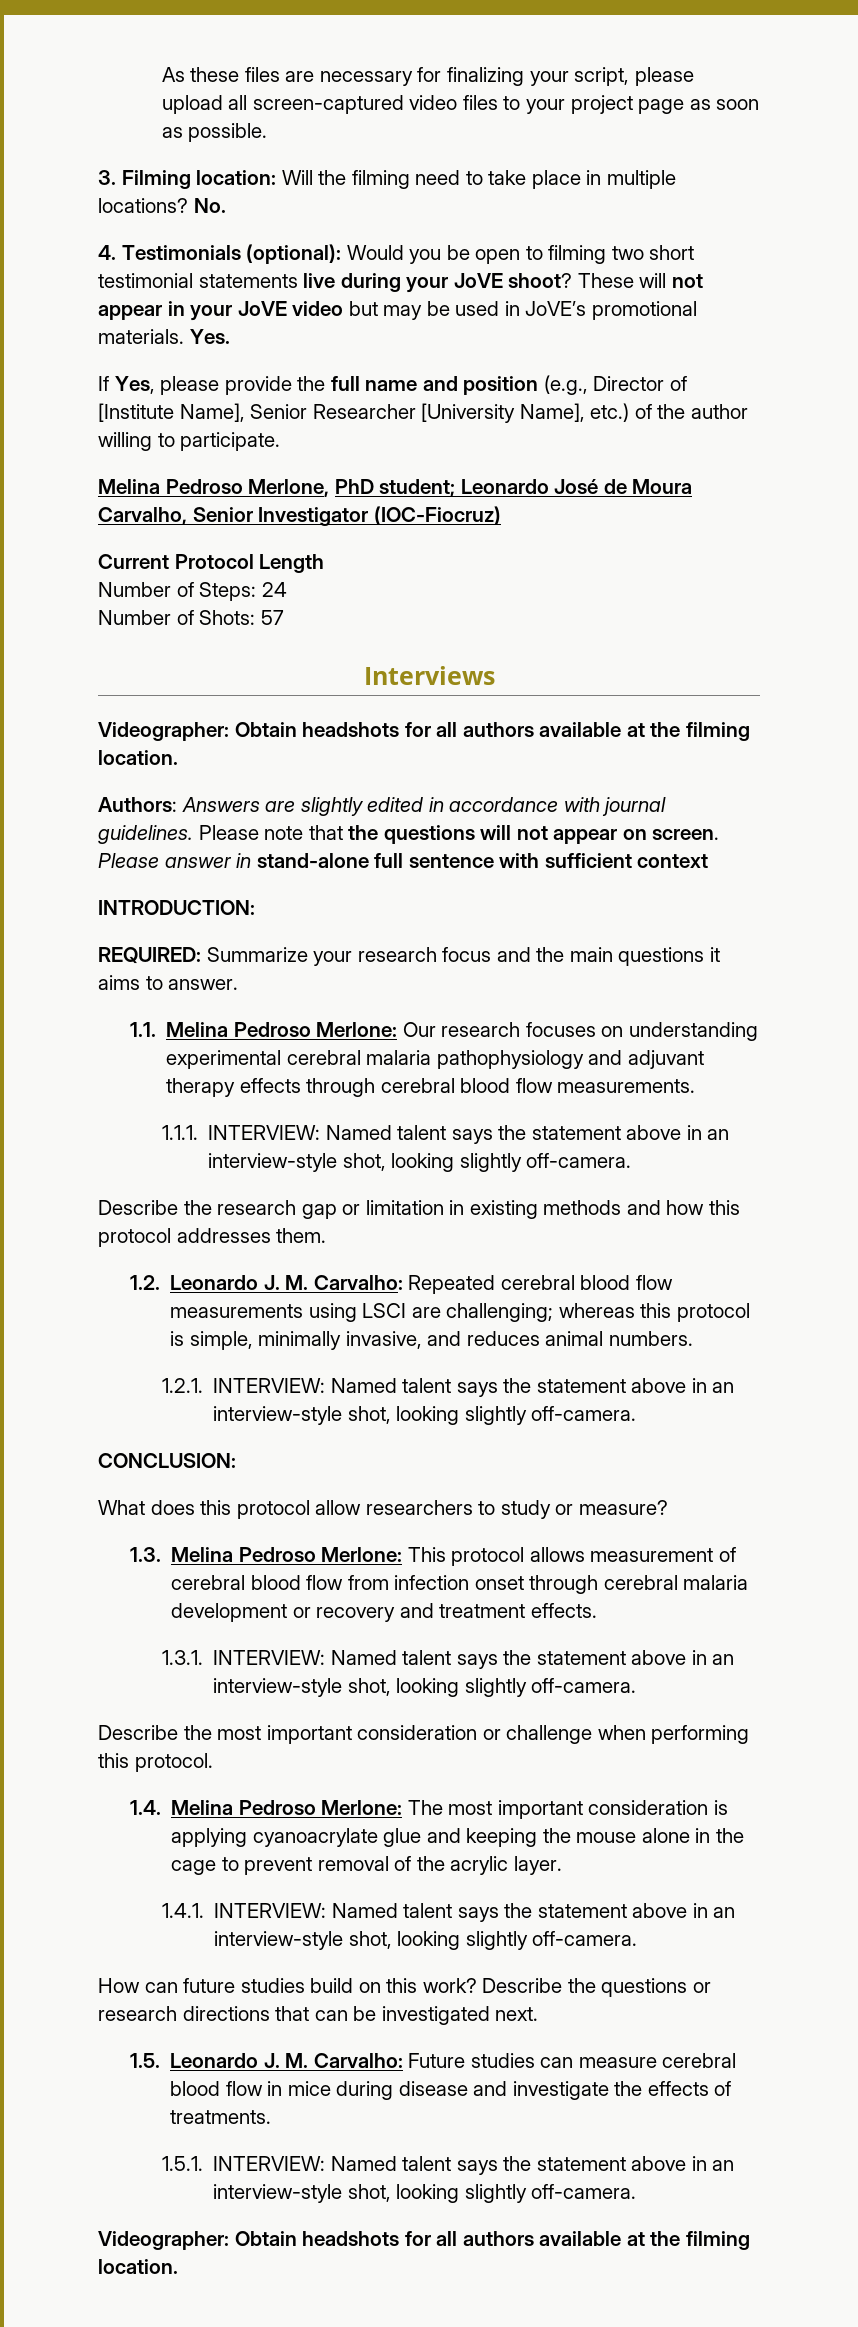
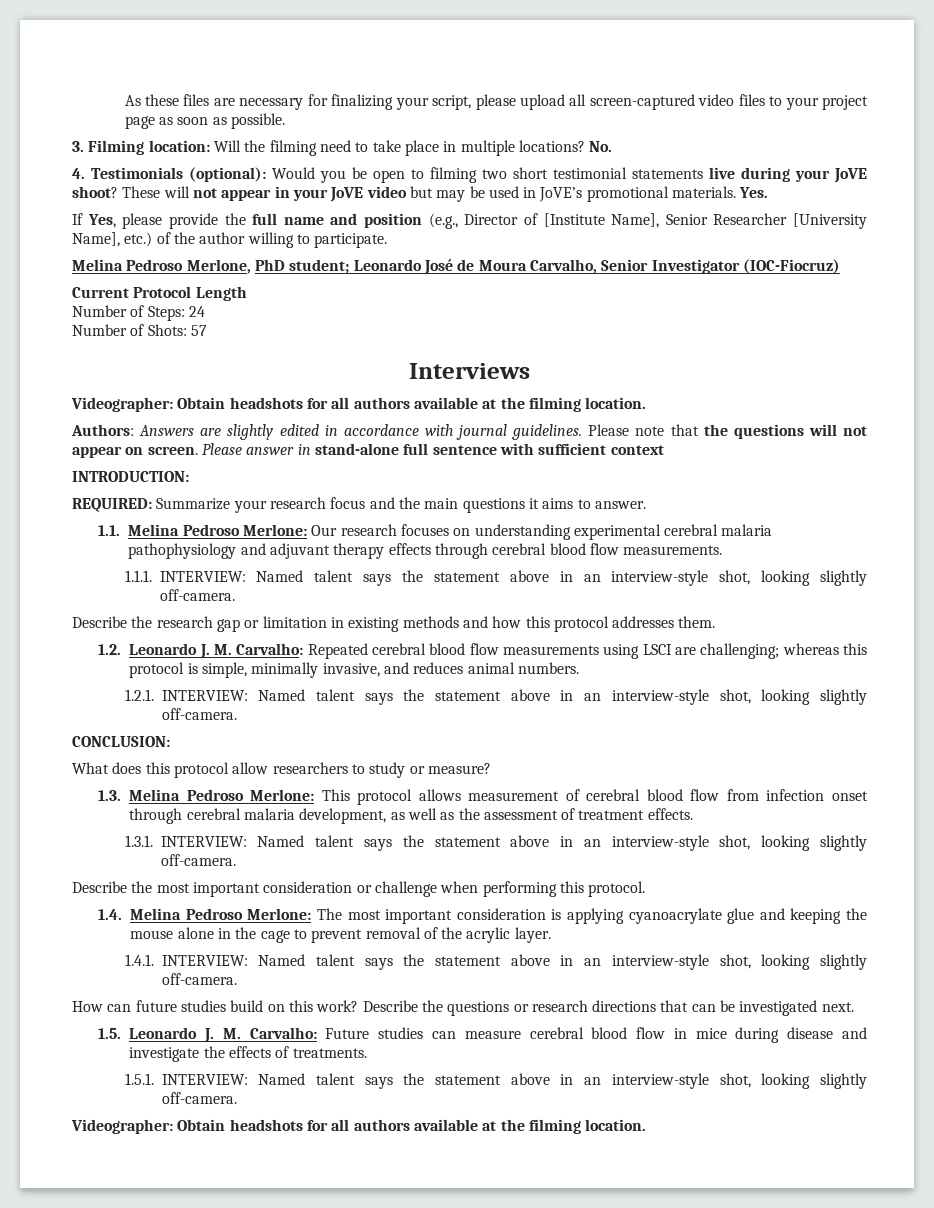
[171,1603,434,1622] development or recovery and -> [299,808,576,824] development, as well as the assessment of

